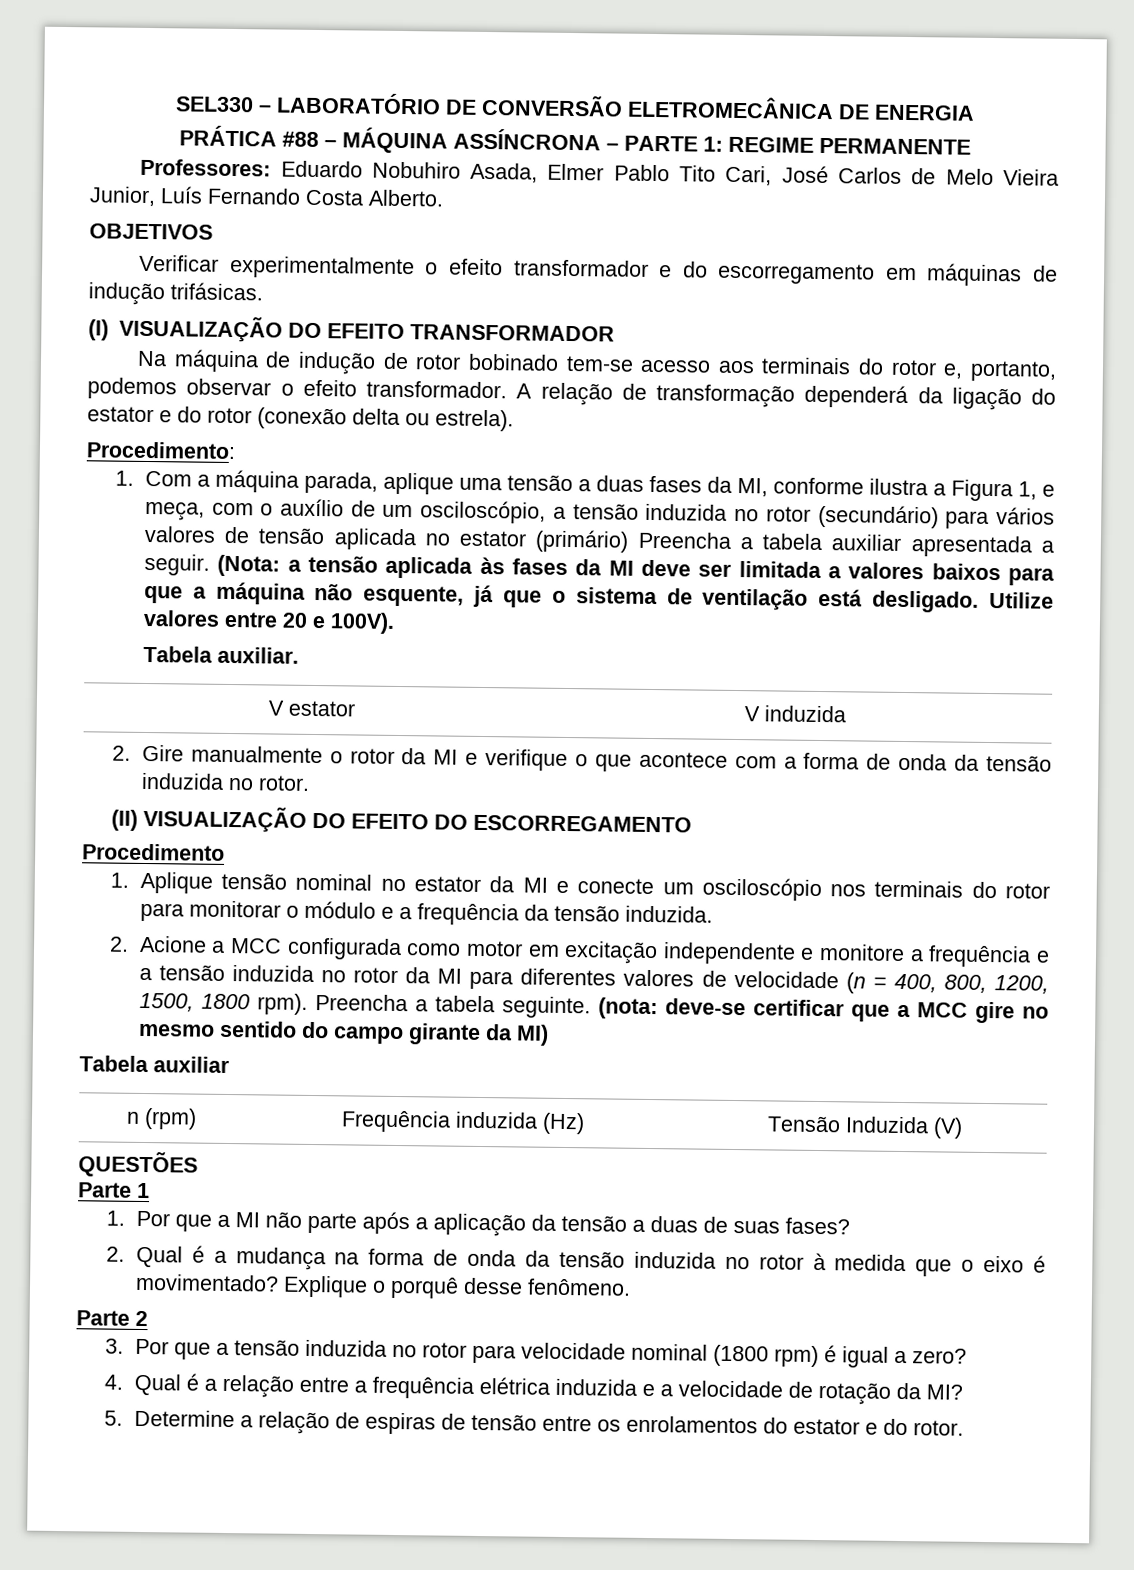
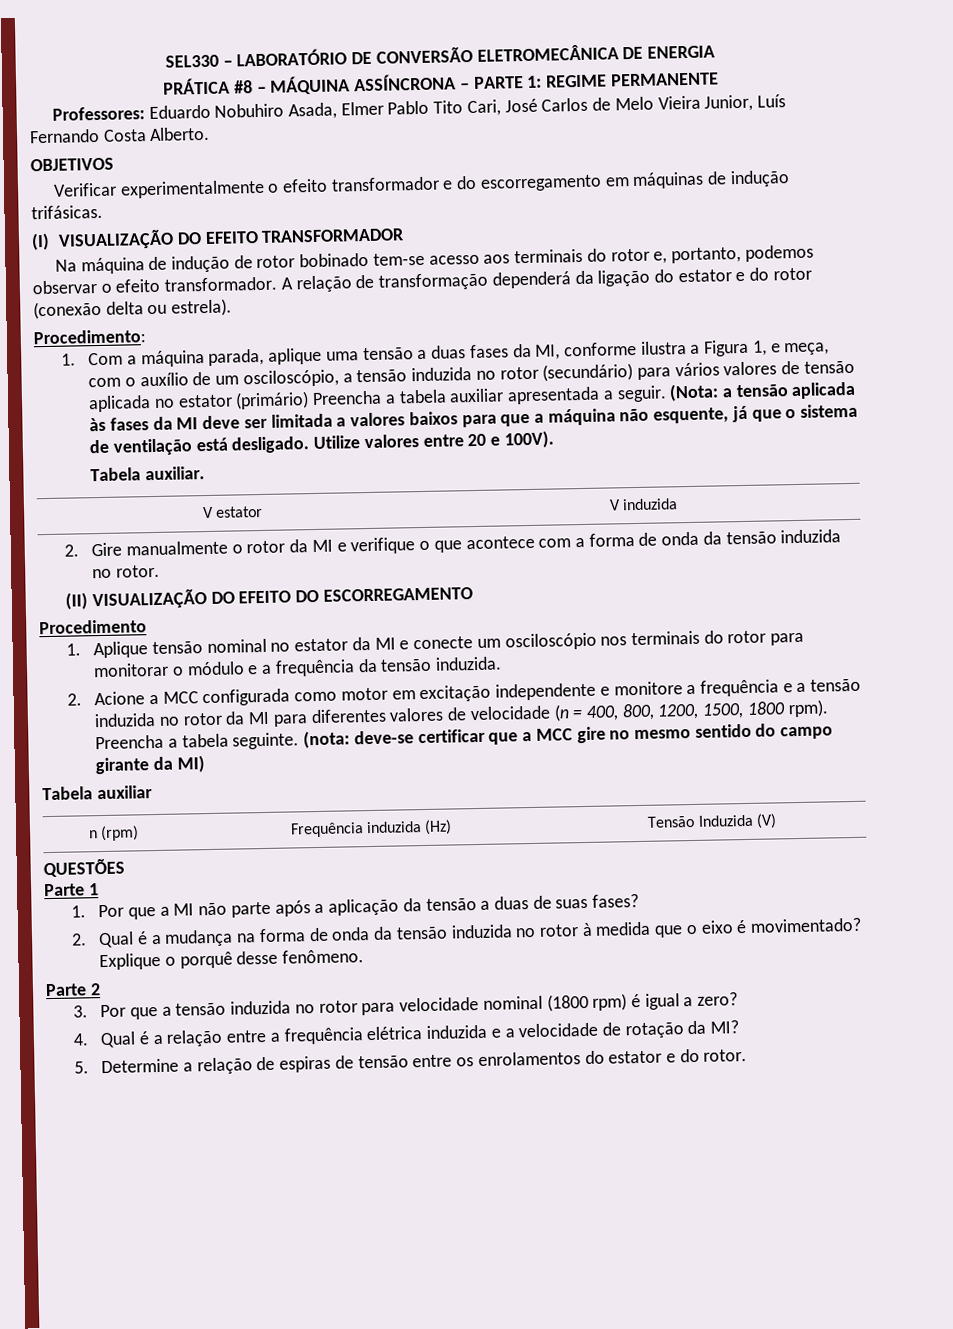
[281,131,319,148] #88 -> [233,80,253,94] #8

